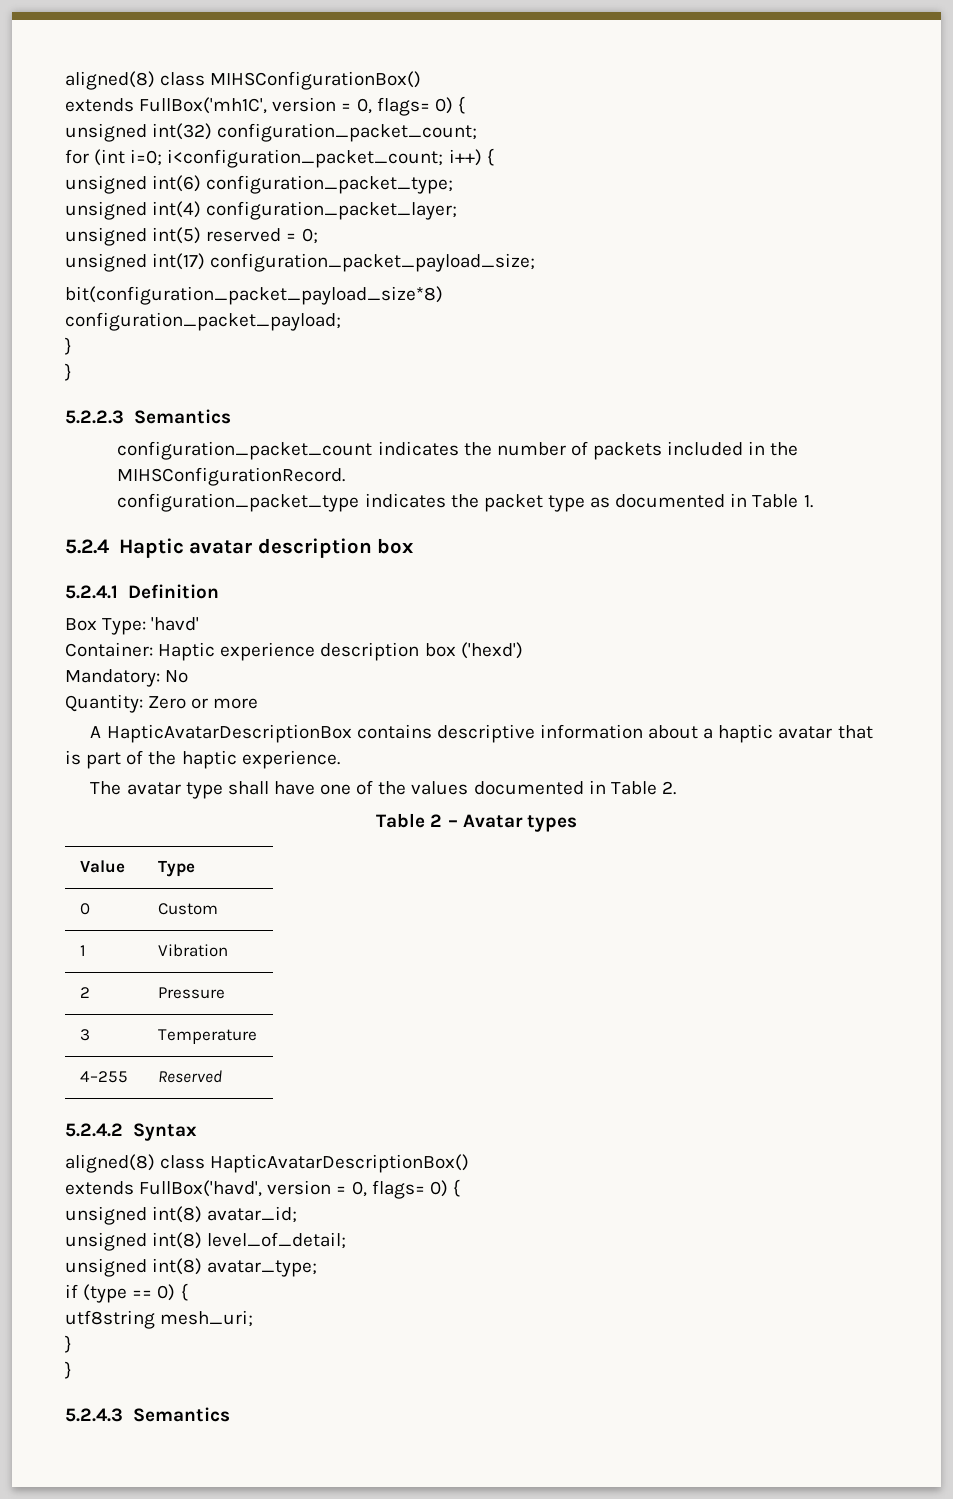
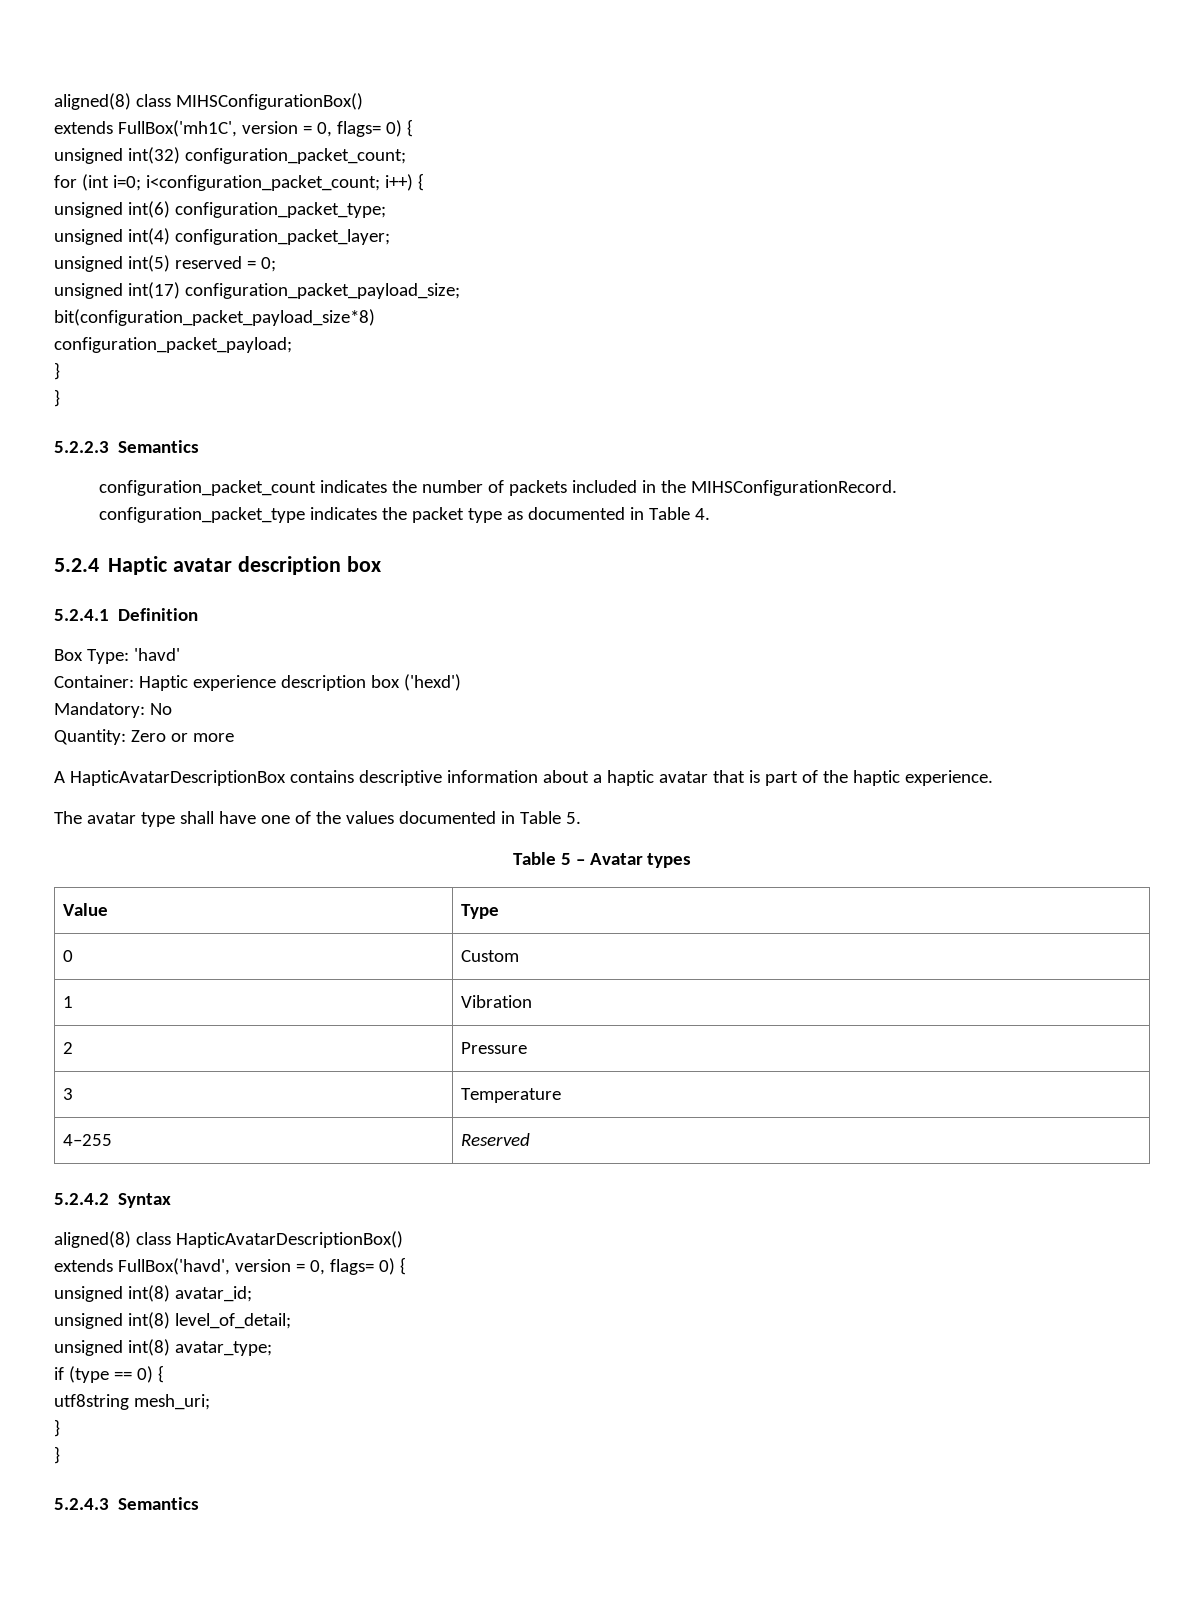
[803,495,813,508] 1. -> [695,508,711,520] 4.
[661,781,676,795] [376,813,443,828] 2. // Table 2 -> [565,812,581,824] [512,852,571,865] 5. // Table 5

